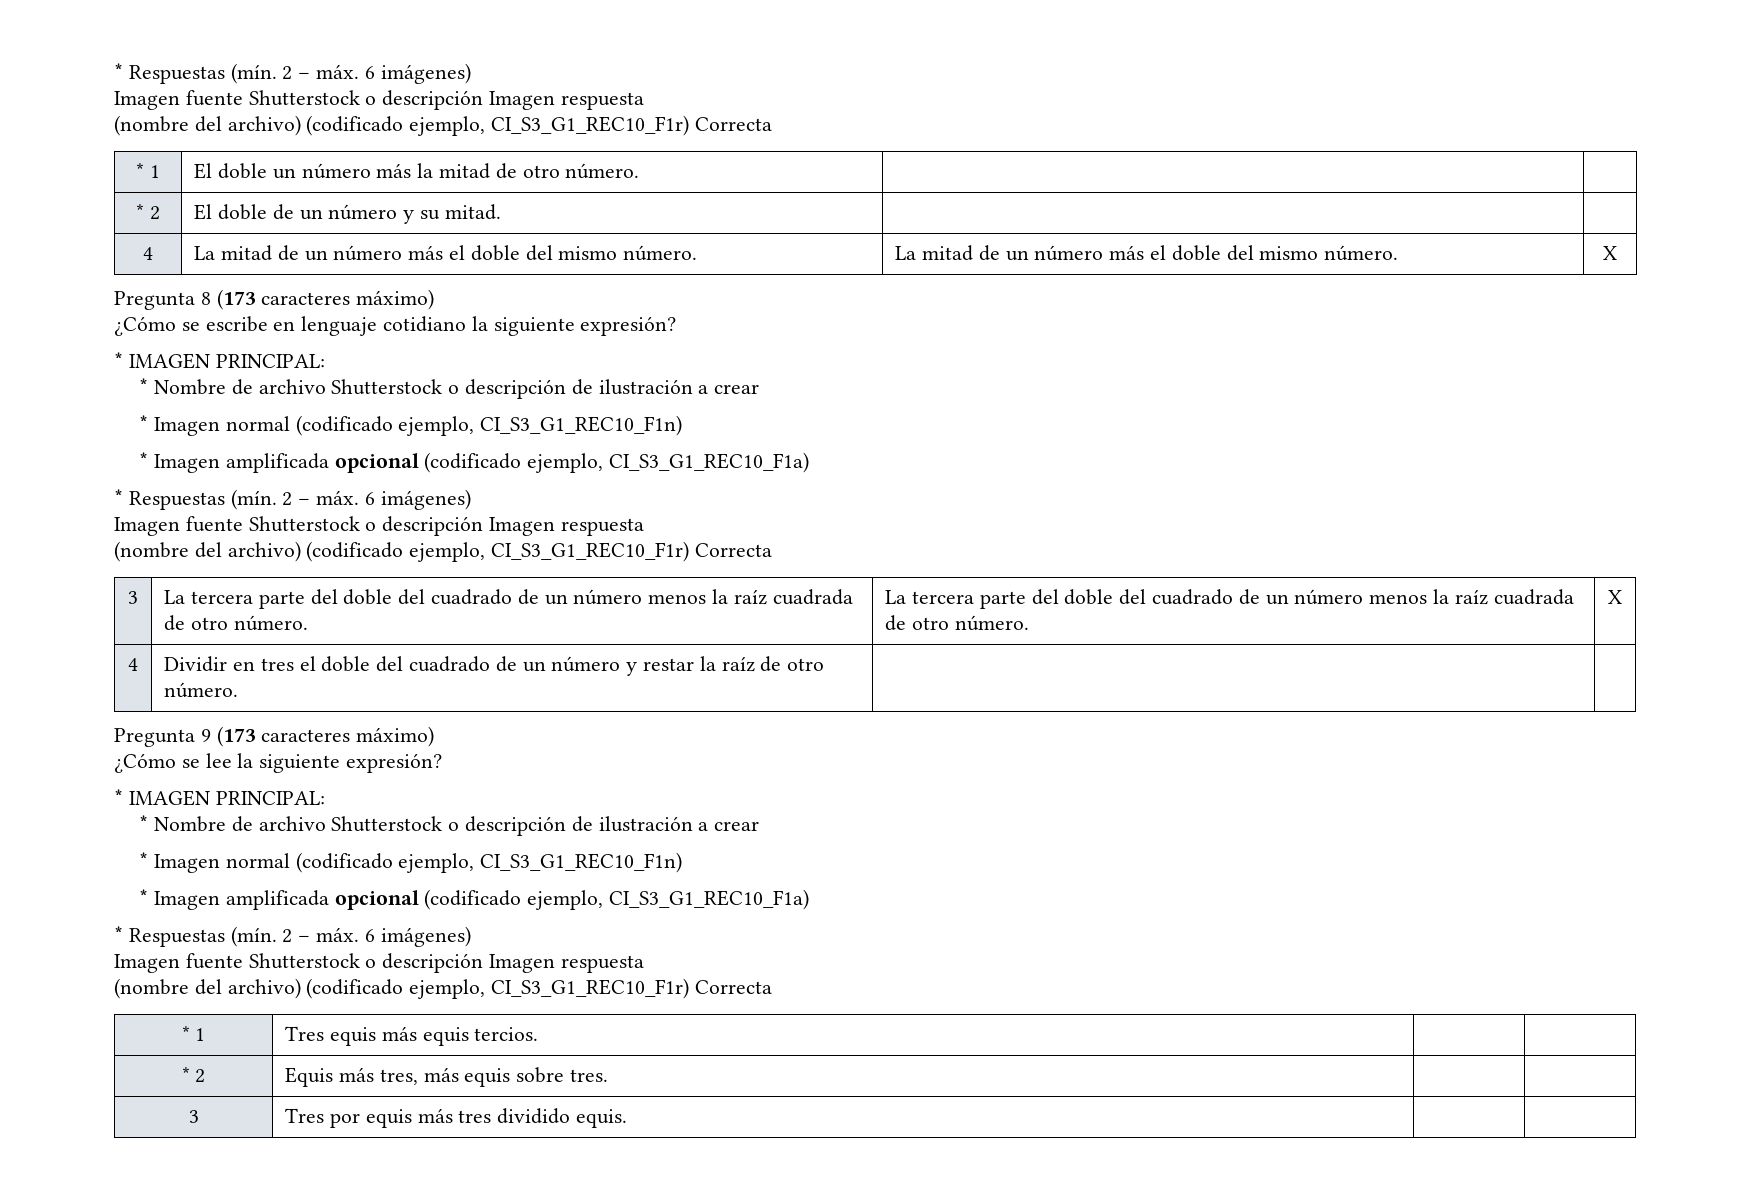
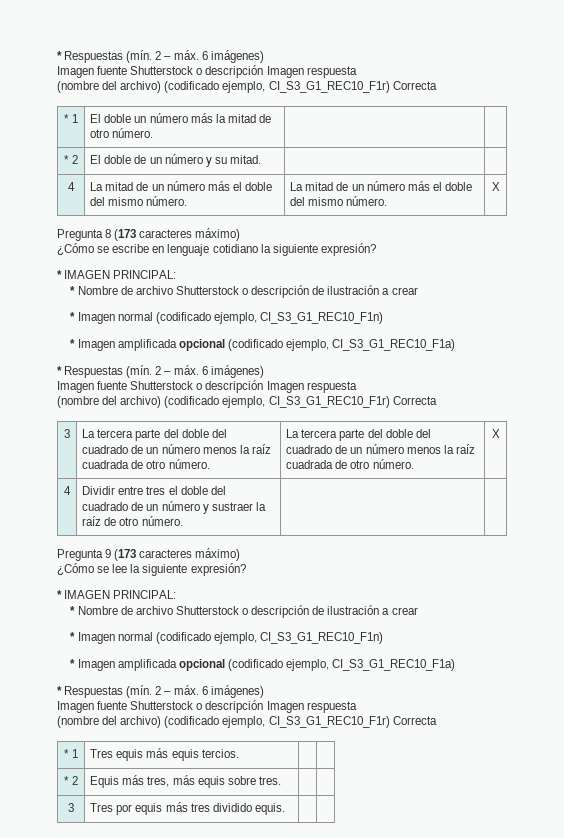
[232,661,255,671] en -> [118,486,144,495] entre
[643,658,695,671] restar -> [211,502,253,511] sustraer

